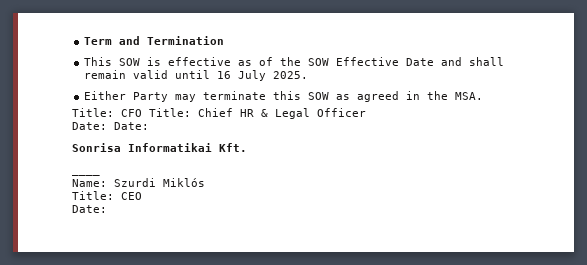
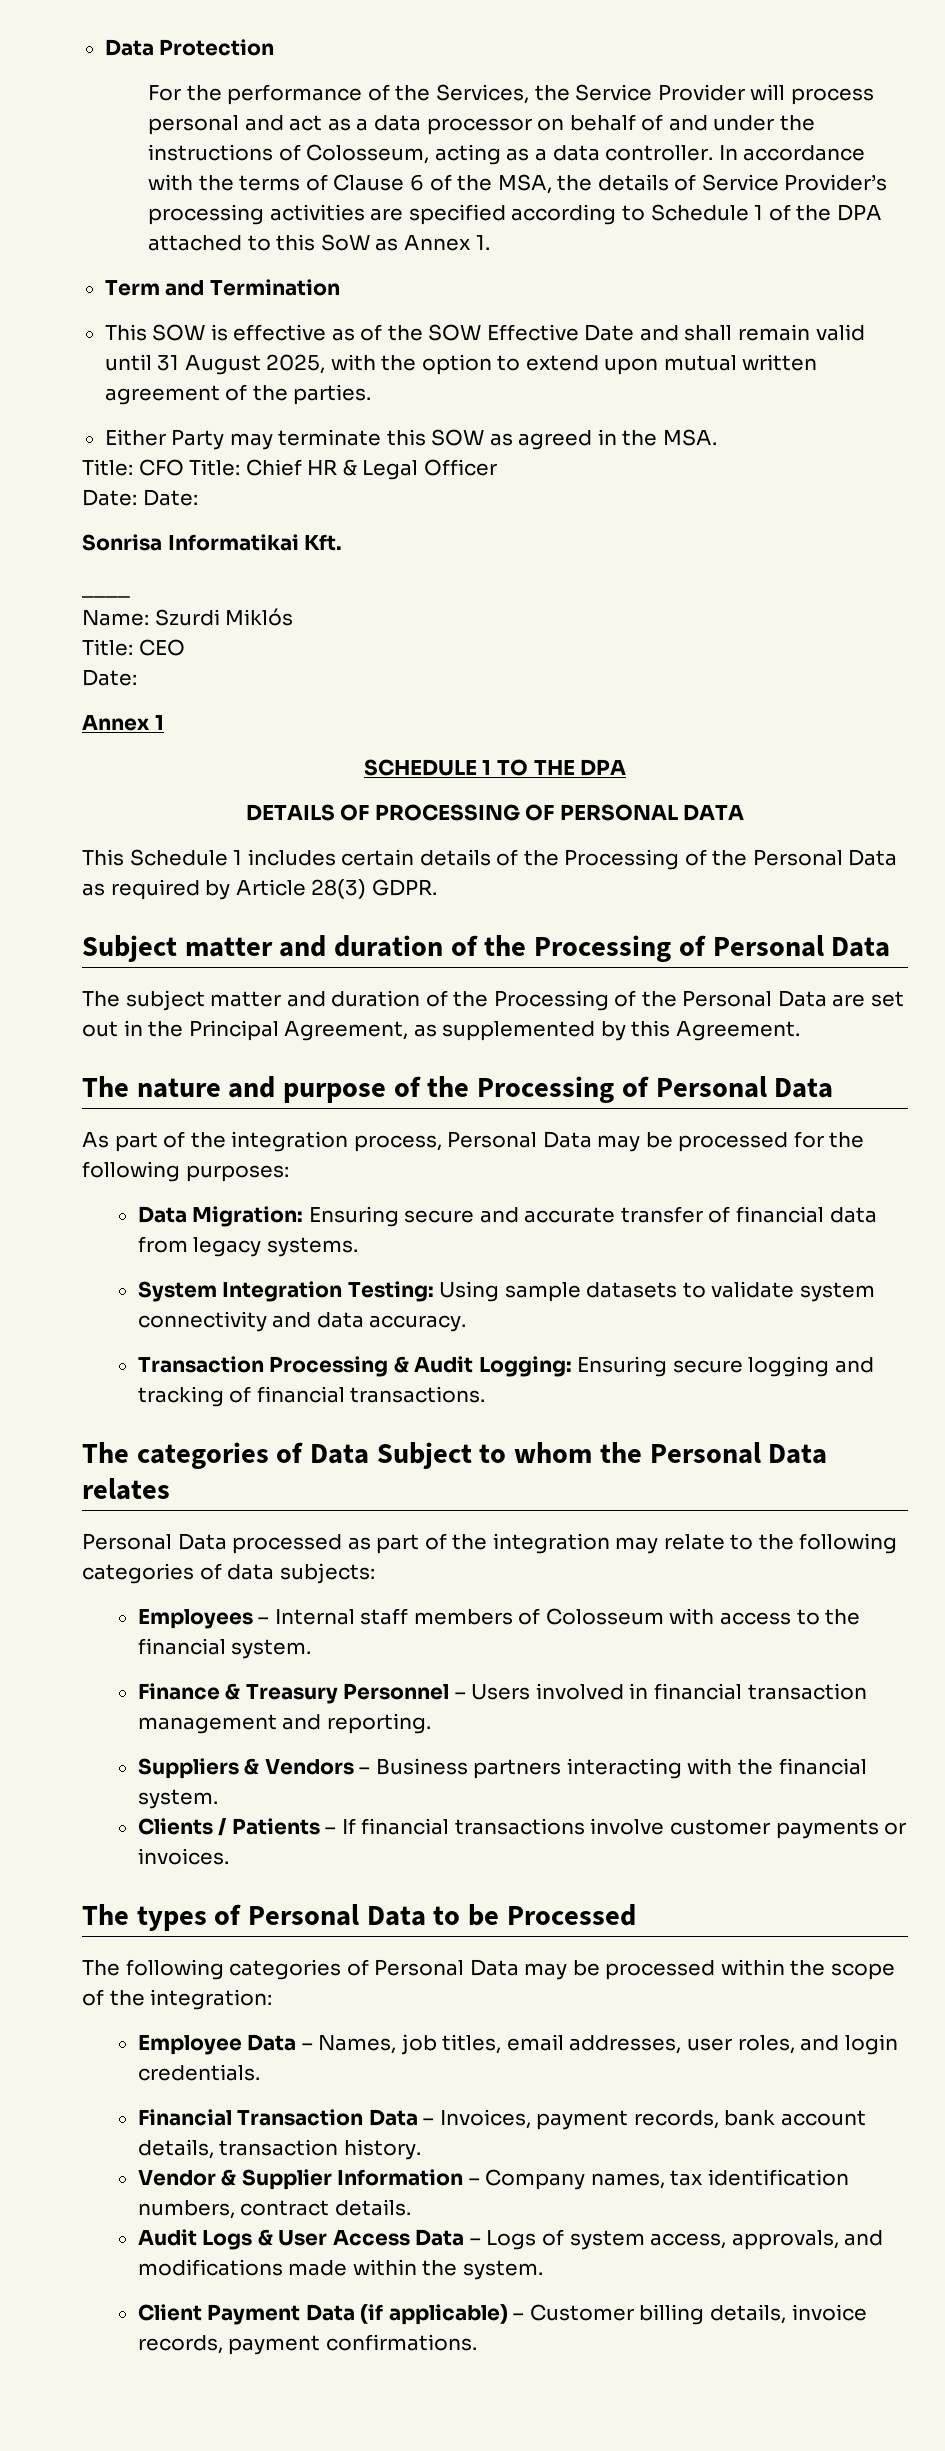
(84, 41) none -> [104,39,275,56] [148,84,874,105] [148,114,815,135] [148,144,866,165] [148,174,888,194] [148,204,882,225] [148,234,490,251] Data Protection // For the performance of the Services, the Service Provider will process personal and act as a data processor on behalf of and under the instructions of Colosseum, acting as a data controller. In accordance with the terms of Clause 6 of the MSA, the details of Service Provider’s processing activities are specified according to Schedule 1 of the DPA attached to this SoW as Annex 1. //
[217,70,309,81] 16 July 2025. -> [157,354,818,375] [104,384,372,405] 31 August 2025, with the option to extend upon mutual written agreement of the parties.
(107, 209) none -> [82,715,164,731] [363,759,627,776] [245,804,745,821] [82,849,898,870] [82,879,437,900] [82,935,891,962] [82,990,904,1011] [82,1020,800,1041] [82,1076,834,1103] [82,1131,865,1152] [82,1161,289,1182] [137,1206,877,1227] [137,1236,358,1257] [137,1281,876,1302] [137,1311,467,1332] [137,1356,875,1377] [137,1386,486,1407] [82,1442,828,1469] [82,1478,170,1500] [82,1533,898,1554] [82,1563,375,1584] [137,1608,861,1629] [137,1638,312,1659] [137,1683,867,1704] [137,1713,431,1734] [137,1758,867,1779] [137,1789,218,1809] [137,1818,907,1839] [137,1848,229,1865] [82,1904,636,1931] [82,1959,895,1980] [82,1989,273,2010] [137,2034,898,2055] [137,2064,260,2081] [137,2109,867,2130] [137,2139,421,2160] [137,2169,850,2190] [137,2199,411,2219] [137,2229,884,2250] [137,2259,543,2280] [137,2304,867,2325] [137,2334,477,2355] // Annex 1 // SCHEDULE 1 TO THE DPA // DETAILS OF PROCESSING OF PERSONAL DATA // This Schedule 1 includes certain details of the Processing of the Personal Data as required by Article 28(3) GDPR. // Subject matter and duration of the Processing of Personal Data // The subject matter and duration of the Processing of the Personal Data are set out in the Principal Agreement, as supplemented by this Agreement. // The nature and purpose of the Processing of Personal Data // As part of the integration process, Personal Data may be processed for the following purposes: // Data Migration: Ensuring secure and accurate transfer of financial data from legacy systems. // System Integration Testing: Using sample datasets to validate system connectivity and data accuracy. // Transaction Processing & Audit Logging: Ensuring secure logging and tracking of financial transactions. // The categories of Data Subject to whom the Personal Data relates // Personal Data processed as part of the integration may relate to the following categories of data subjects: // Employees – Internal staff members of Colosseum with access to the financial system. // Finance & Treasury Personnel – Users involved in financial transaction management and reporting. // Suppliers & Vendors – Business partners interacting with the financial system. // Clients / Patients – If financial transactions involve customer payments or invoices. // The types of Personal Data to be Processed // The following categories of Personal Data may be processed within the scope of the integration: // Employee Data – Names, job titles, email addresses, user roles, and login credentials. // Financial Transaction Data – Invoices, payment records, bank account details, transaction history. // Vendor & Supplier Information – Company names, tax identification numbers, contract details. // Audit Logs & User Access Data – Logs of system access, approvals, and modifications made within the system. // Client Payment Data (if applicable) – Customer billing details, invoice records, payment confirmations.

